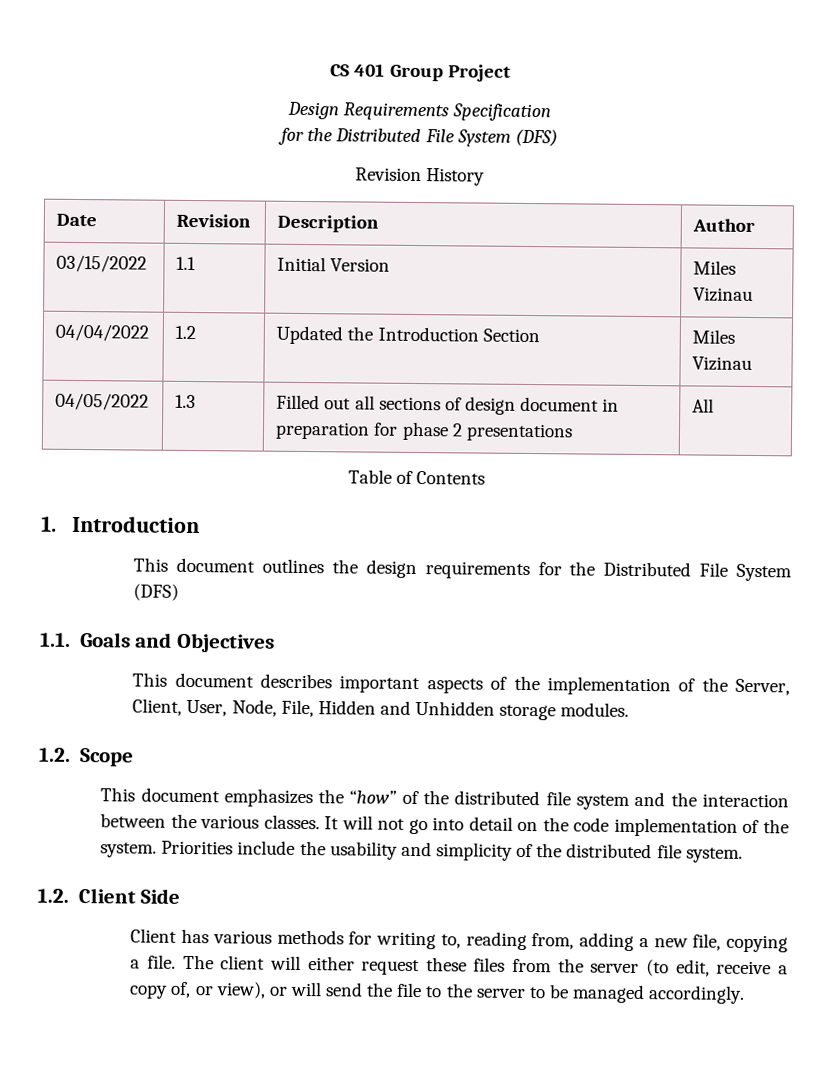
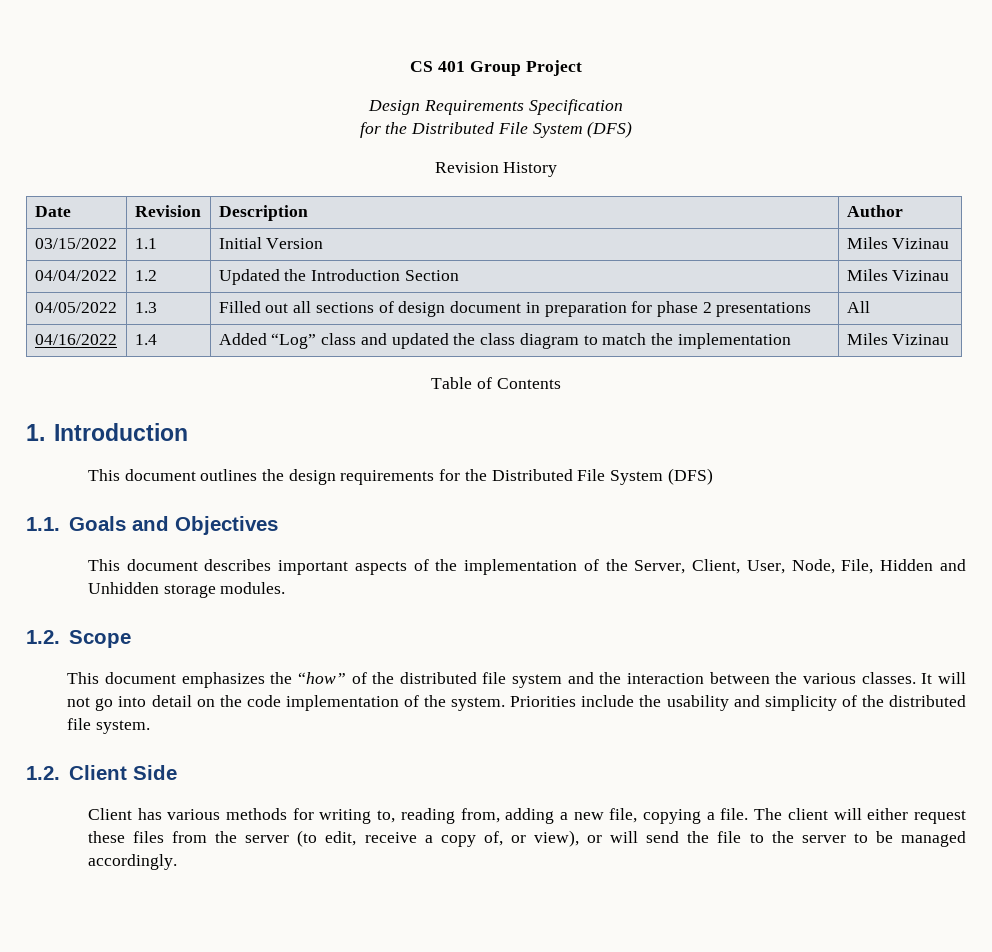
(715, 405) none -> [34,334,117,345] [134,334,157,345] [218,333,791,349] [846,333,950,345] // 04/16/2022 | 1.4 | Added “Log” class and updated the class diagram to match the implementation | Miles Vizinau

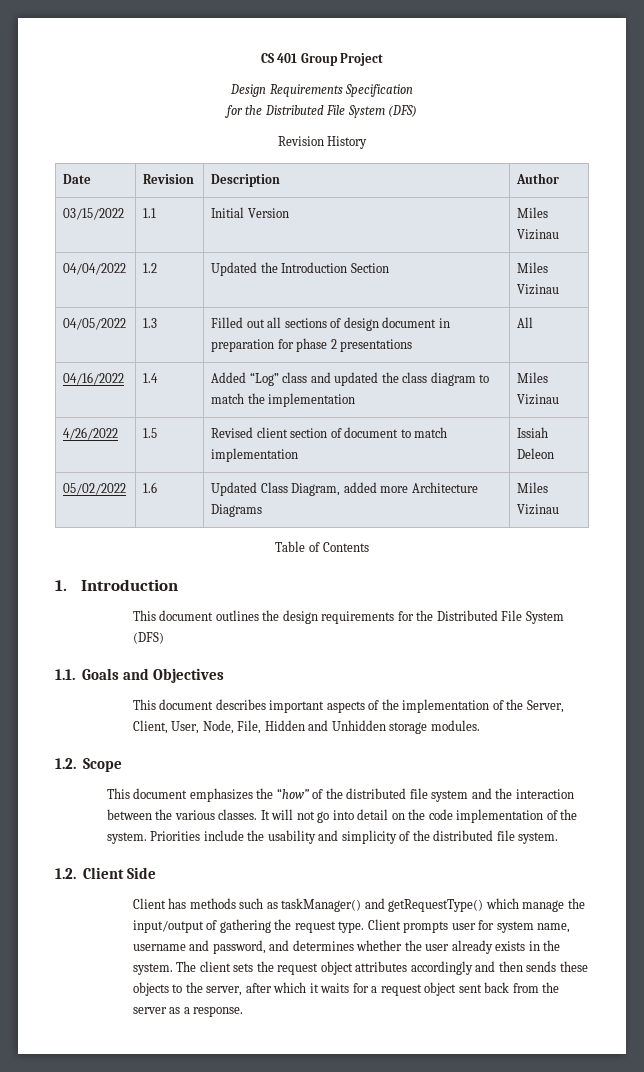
(950, 339) none -> [63,427,119,440] [143,428,158,438] [211,427,448,438] [211,448,299,462] [517,427,549,438] [517,448,555,459] [63,483,127,495] [143,482,158,493] [211,482,478,496] [211,504,263,517] [517,482,549,493] [517,504,560,515] // 4/26/2022 | 1.5 | Revised client section of document to match implementation | Issiah Deleon // 05/02/2022 | 1.6 | Updated Class Diagram, added more Architecture Diagrams | Miles Vizinau
[167,808,966,824] [87,830,966,847] [87,854,177,870] various methods for writing to, reading from, adding a new file, copying a file. The client will either request these files from the server (to edit, receive a copy of, or view), or will send the file to the server to be managed accordingly. -> [189,898,585,912] [132,919,571,933] [132,940,561,954] [132,961,588,975] [132,982,560,996] [132,1006,244,1017] methods such as taskManager() and getRequestType() which manage the input/output of gathering the request type. Client prompts user for system name, username and password, and determines whether the user already exists in the system. The client sets the request object attributes accordingly and then sends these objects to the server, after which it waits for a request object sent back from the server as a response.

